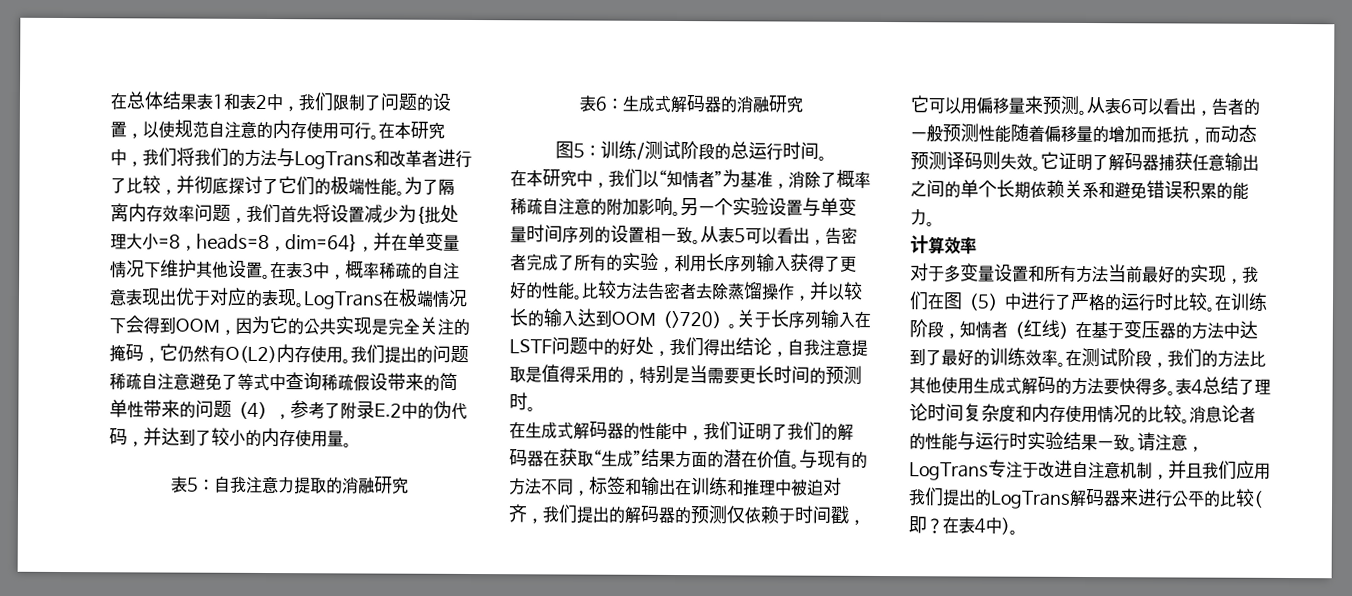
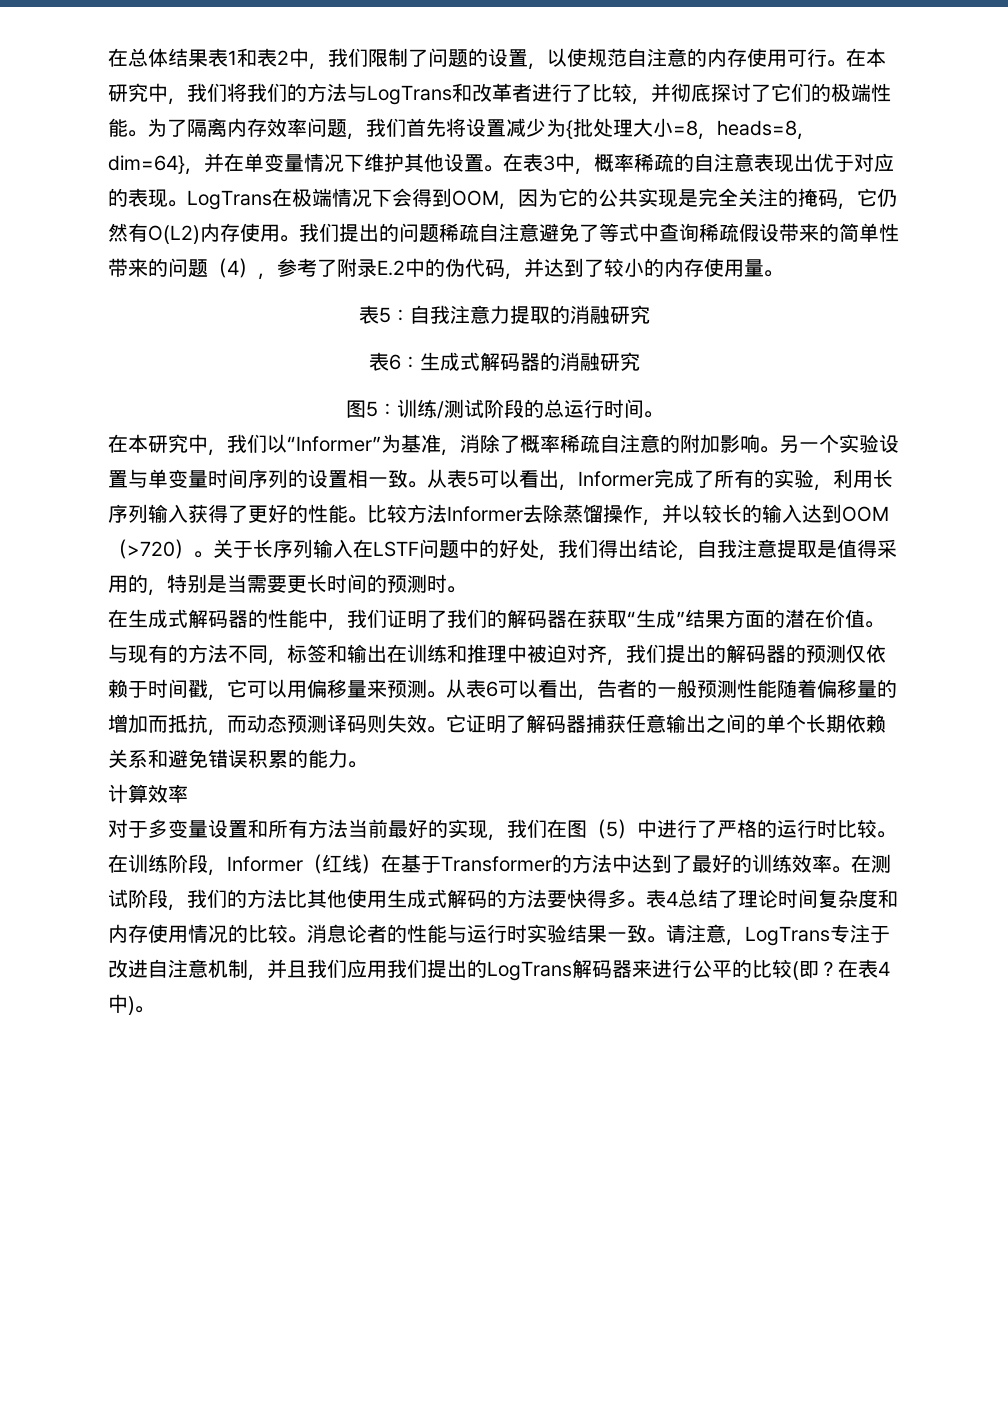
[658,169,723,189] “知情者” -> [287,436,381,452] “Informer”
[825,226,858,245] [510,254,527,272] 告密者 -> [578,471,654,487] Informer
[647,281,697,301] 告密者 -> [447,506,523,522] Informer
[959,320,1008,339] 知情者 -> [227,856,303,872] Informer
[1123,320,1176,339] 变压器 -> [441,856,552,872] Transformer

